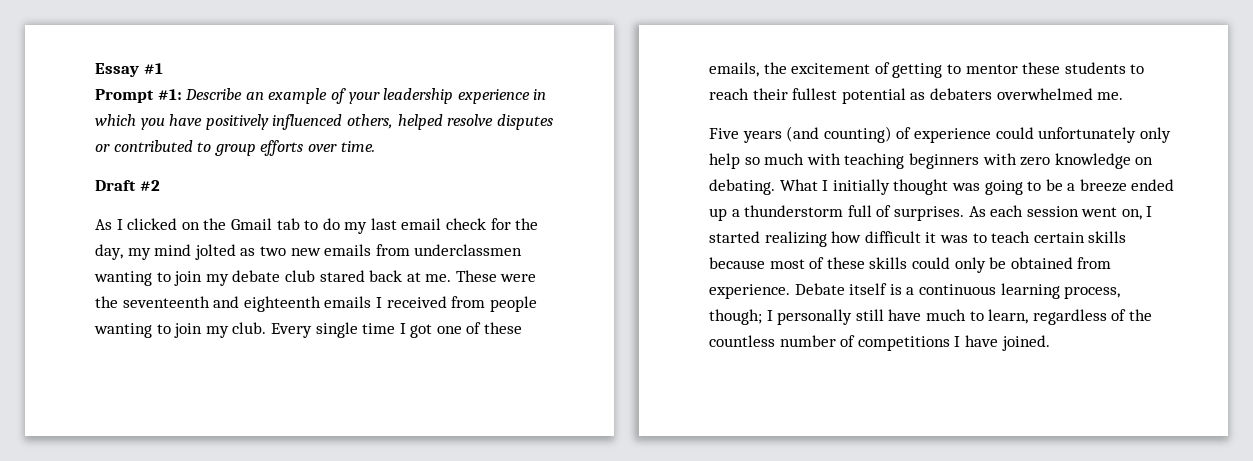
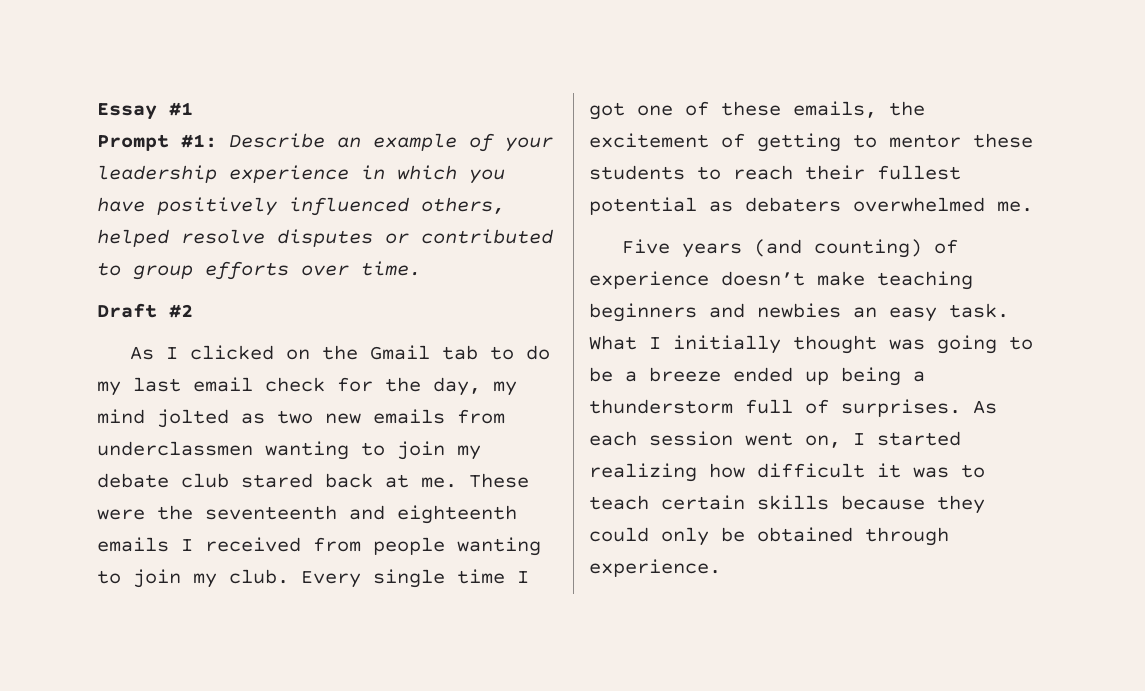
[995,127,1171,143] [709,153,1154,169] [709,179,775,195] could unfortunately only help so much with teaching beginners with zero knowledge on debating. -> [721,271,973,290] [589,303,1009,322] doesn’t make teaching beginners and newbies an easy task.
(727, 214) none -> [841,367,901,386] being
[769,257,1112,273] [709,283,1121,299] [709,309,1152,325] [709,335,1050,351] most of these skills could only be obtained from experience. Debate itself is a continuous learning process, though; I personally still have much to learn, regardless of the countless number of competitions I have joined. -> [937,495,985,514] [589,527,949,546] [589,559,721,577] they could only be obtained through experience.

